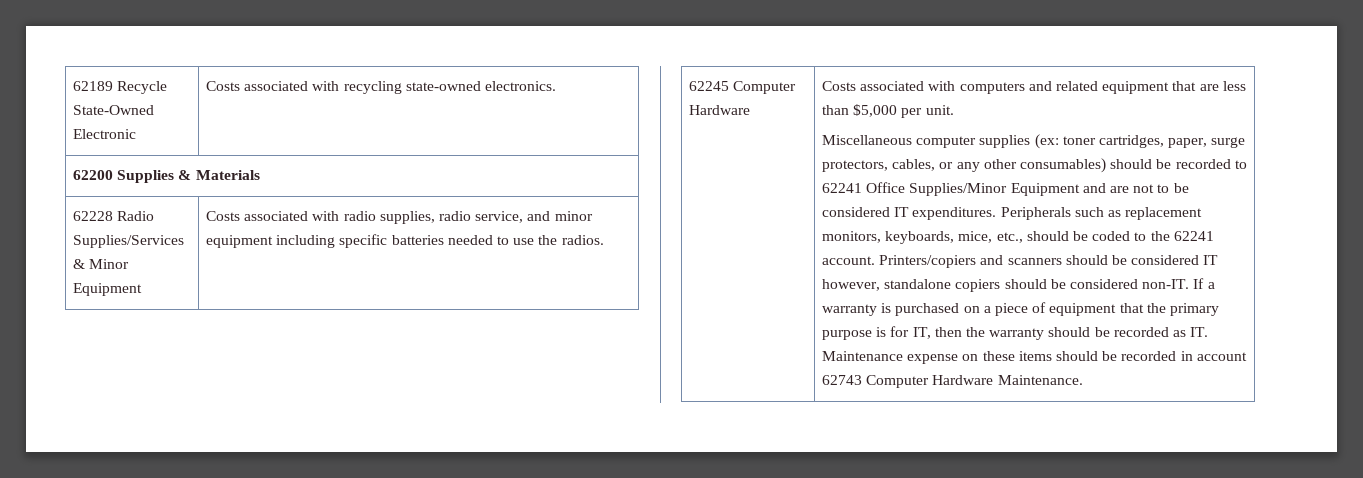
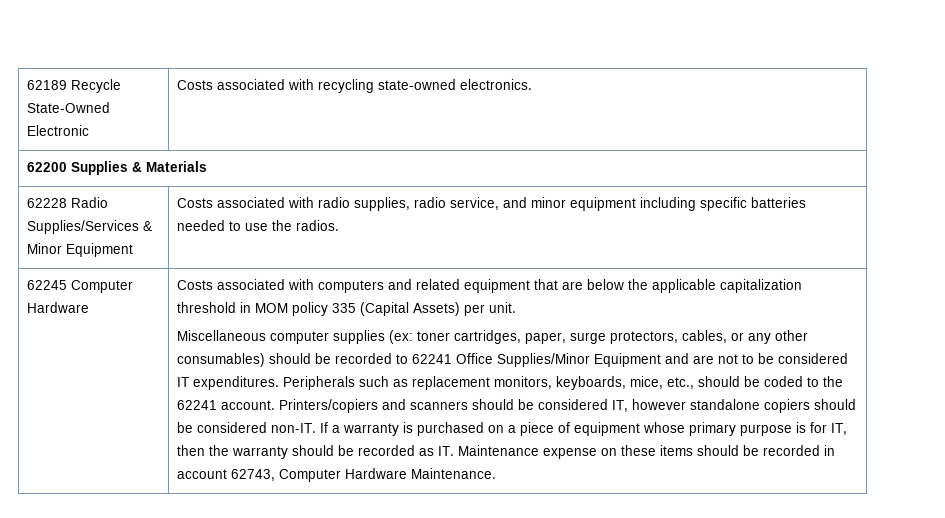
[1222,81,1246,91] [822,104,898,117] less than $5,000 -> [587,279,803,293] [177,302,461,316] below the applicable capitalization threshold in MOM policy 335 (Capital Assets)
[1203,255,1219,265] [822,279,881,291] IT however, -> [612,399,687,412] IT, however
[1119,303,1166,313] that the -> [643,422,686,433] whose
[822,375,863,385] 62743 -> [231,469,276,481] 62743,

